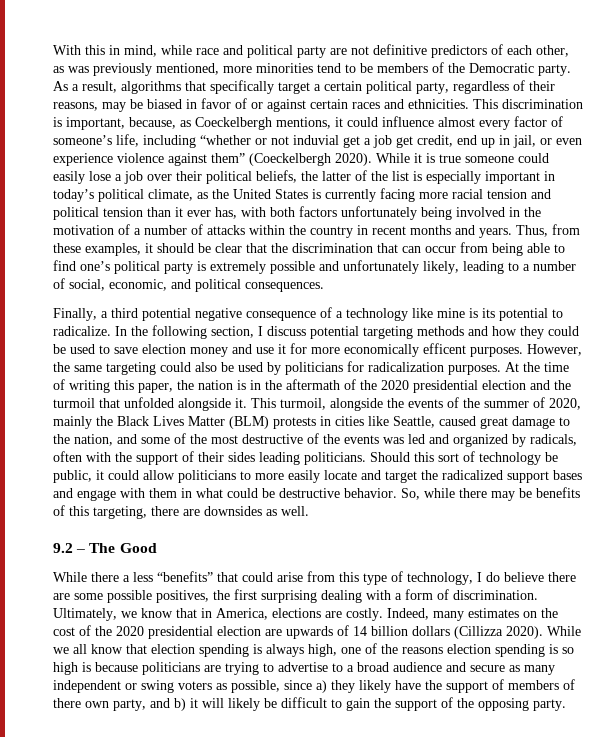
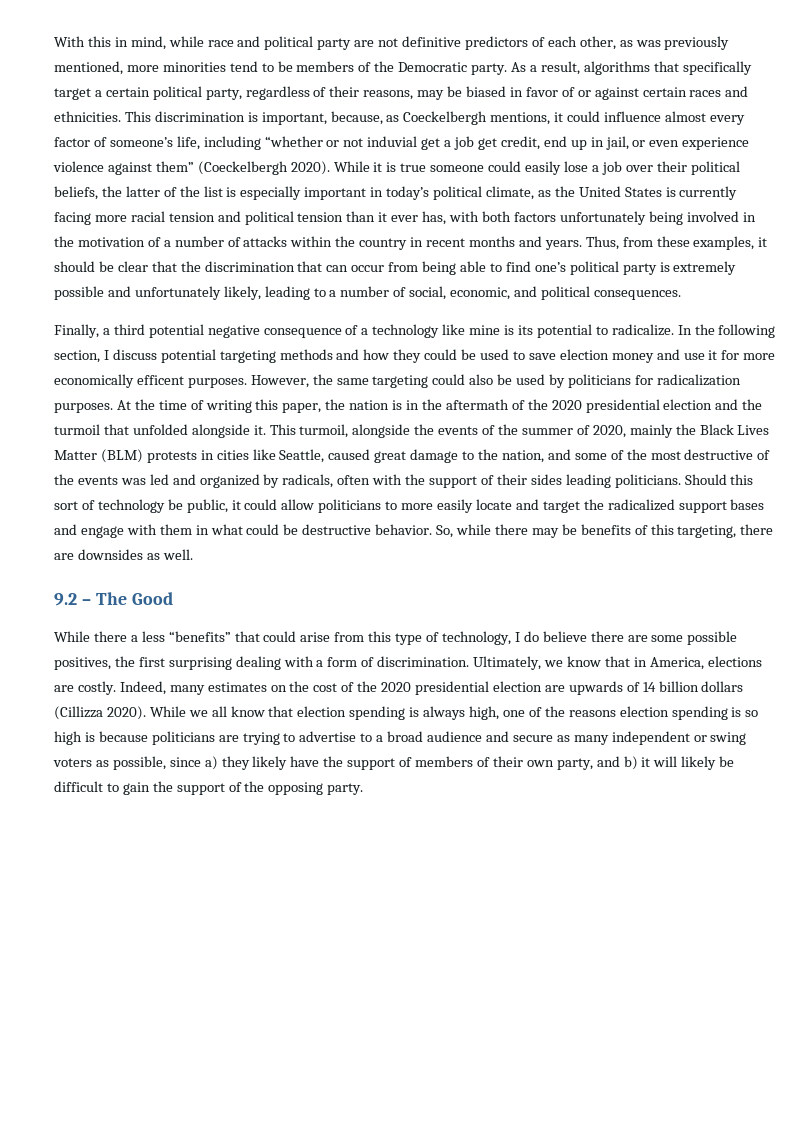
[53,698,81,708] there -> [492,756,523,767] their

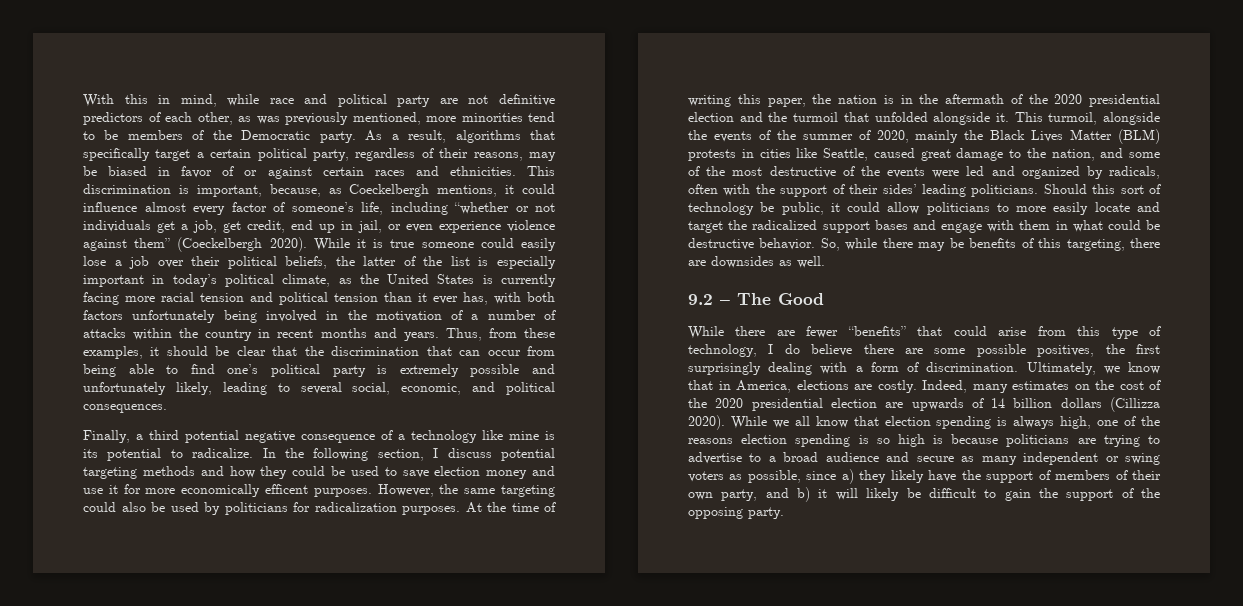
[367,136,418,147] induvial -> [83,220,151,232] individuals
[454,136,475,150] job -> [193,220,217,233] job,
[329,286,407,297] a number of -> [300,382,342,394] several
[120,478,146,485] was -> [932,170,960,178] were
[530,474,562,485] sides -> [882,184,917,194] sides’
[130,631,165,642] a less -> [776,326,839,338] are fewer
[168,657,232,670] surprising -> [688,362,761,375] surprisingly

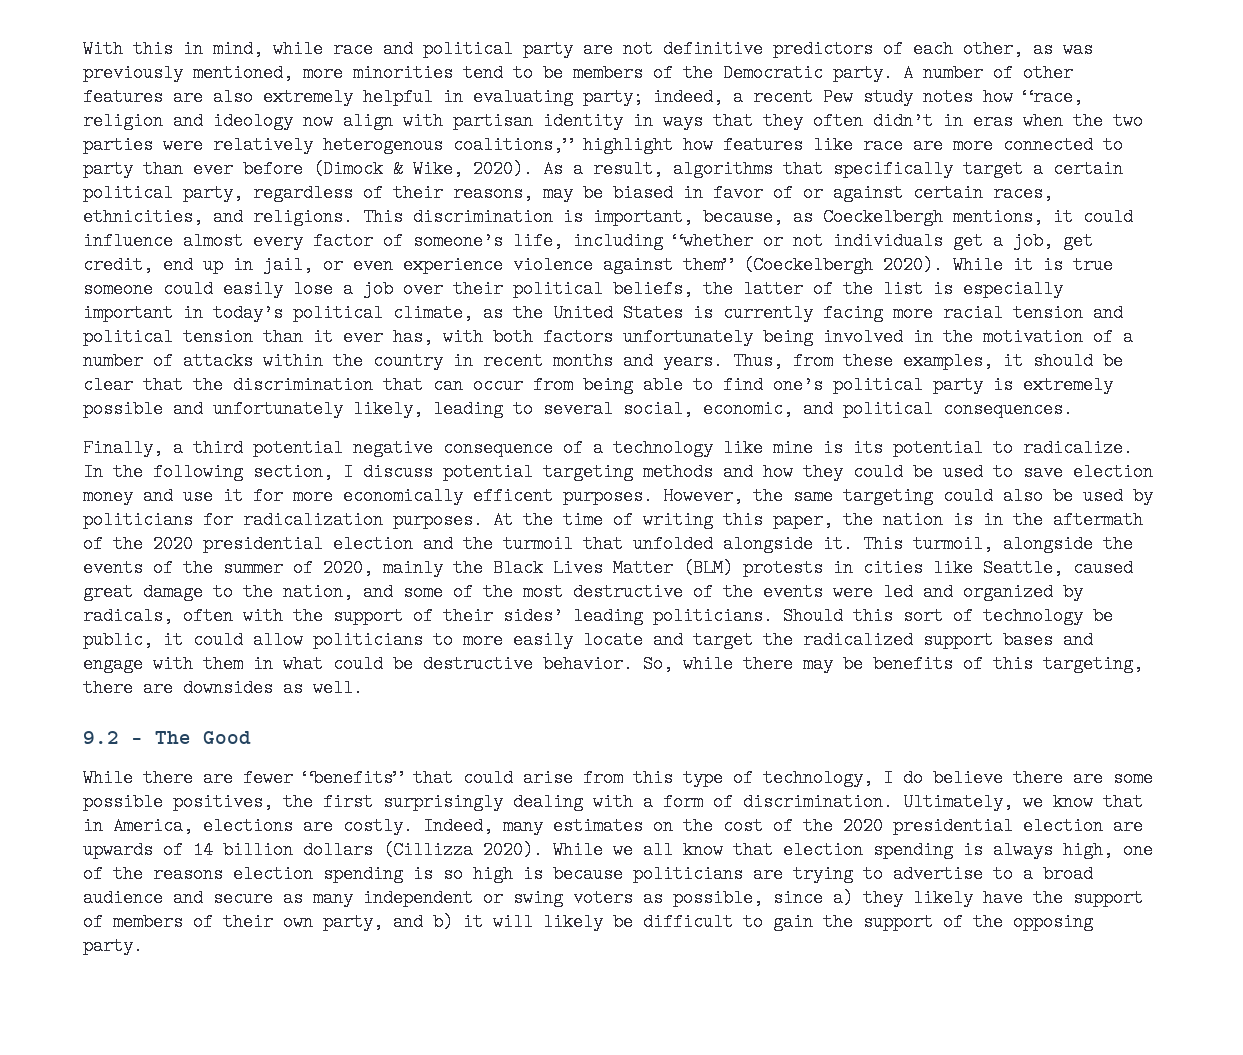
(356, 137) none -> [903,64,1073,82] [83,88,1083,106] [83,112,1143,130] [83,136,1123,154] [83,160,533,178] A number of other features are also extremely helpful in evaluating party; indeed, a recent Pew study notes how “race, religion and ideology now align with partisan identity in ways that they often didn’t in eras when the two parties were relatively heterogenous coalitions,” highlight how features like race are more connected to party than ever before (Dimock & Wike, 2020).
[374,166,516,176] races and ethnicities. -> [993,184,1053,202] [83,208,353,226] races, ethnicities, and religions.

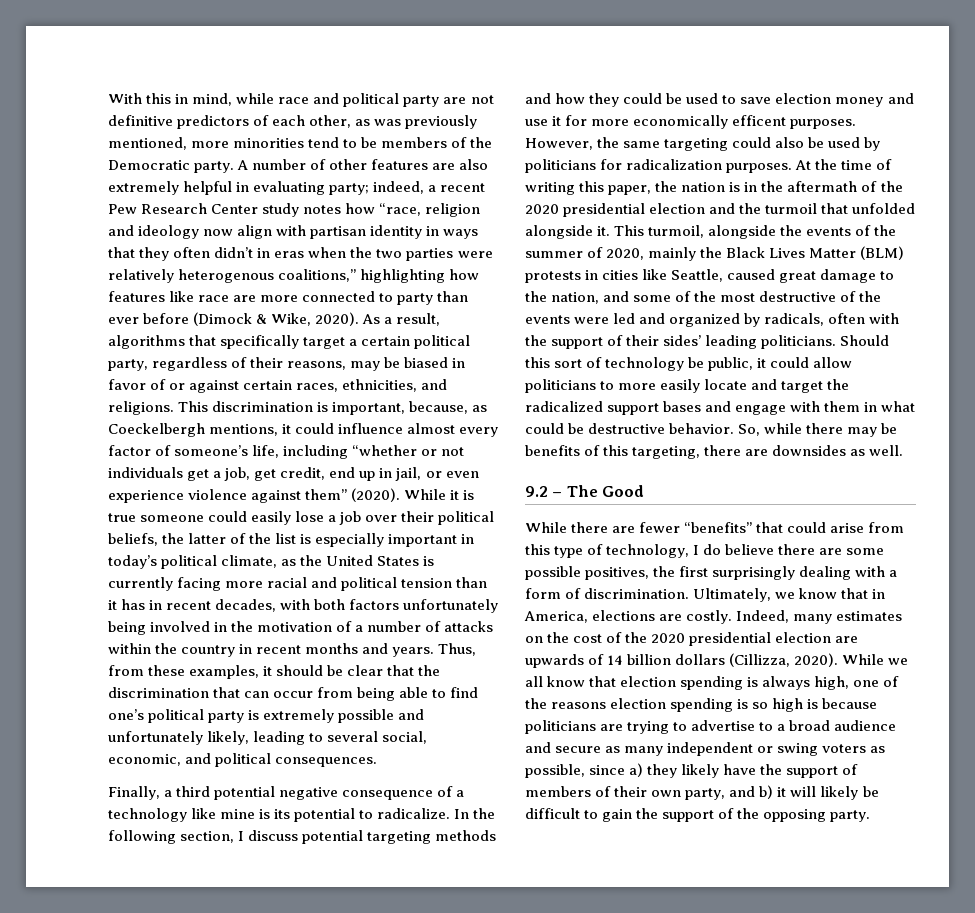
(853, 97) none -> [141,203,259,214] Research Center
[583,136,673,154] highlight -> [360,269,446,283] highlighting
[743,256,943,274] (Coeckelbergh 2020). -> [351,488,401,502] (2020).
[1013,304,1083,322] tension -> (308, 582) none
[343,328,433,346] ever has, -> [121,599,277,612] has in recent decades,
[383,841,473,859] (Cillizza -> [729,653,791,667] (Cillizza,

